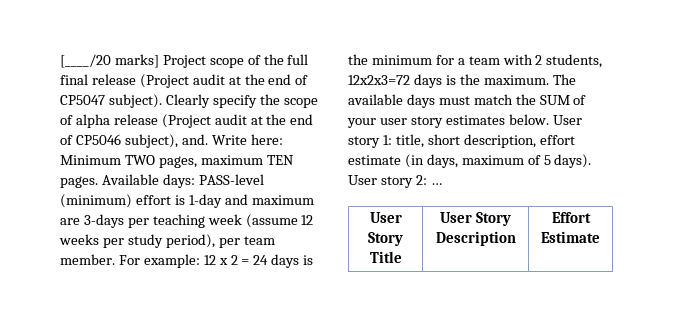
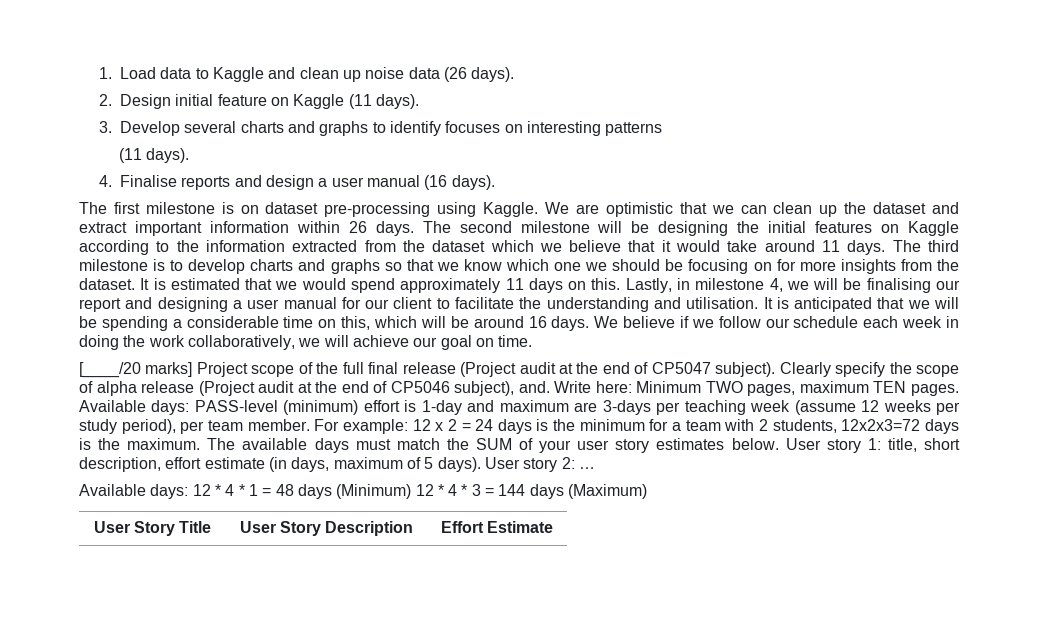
(60, 61) none -> [99,67,515,82] [99,94,419,109] [99,121,663,136] [119,148,190,163] [99,175,495,190] [79,202,960,217] [79,221,959,236] [79,240,959,255] [79,259,960,274] [79,278,961,293] [79,297,959,312] [79,316,960,331] [79,335,533,350] 1. Load data to Kaggle and clean up noise data (26 days). // 2. Design initial feature on Kaggle (11 days). // 3. Develop several charts and graphs to identify focuses on interesting patterns // (11 days). // 4. Finalise reports and design a user manual (16 days). // The first milestone is on dataset pre-processing using Kaggle. We are optimistic that we can clean up the dataset and extract important information within 26 days. The second milestone will be designing the initial features on Kaggle according to the information extracted from the dataset which we believe that it would take around 11 days. The third milestone is to develop charts and graphs so that we know which one we should be focusing on for more insights from the dataset. It is estimated that we would spend approximately 11 days on this. Lastly, in milestone 4, we will be finalising our report and designing a user manual for our client to facilitate the understanding and utilisation. It is anticipated that we will be spending a considerable time on this, which will be around 16 days. We believe if we follow our schedule each week in doing the work collaboratively, we will achieve our goal on time. //
(442, 184) none -> [79,484,648,499] // Available days: 12 * 4 * 1 = 48 days (Minimum) 12 * 4 * 3 = 144 days (Maximum)

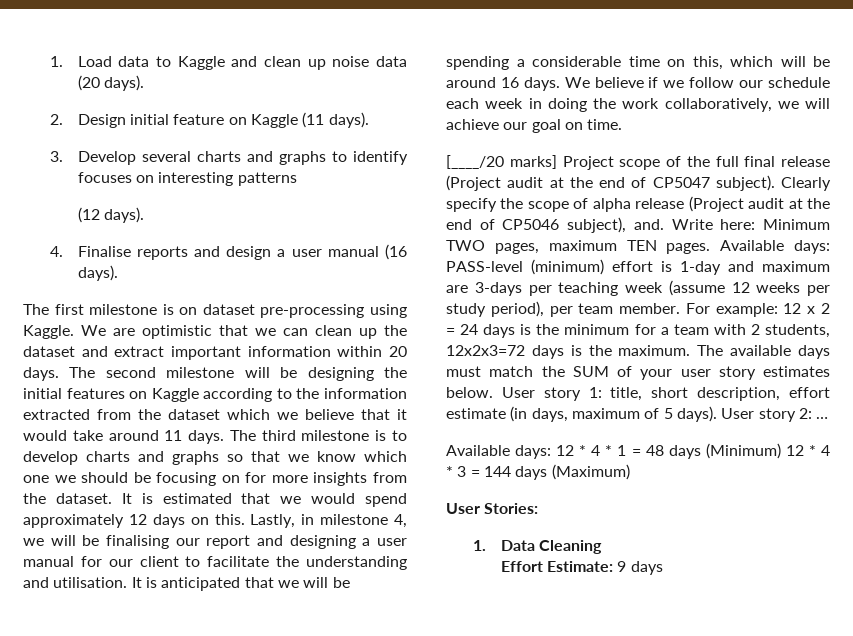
[443,67,467,82] (26 -> [77,75,100,91] (20
[119,148,143,163] (11 -> [77,207,100,223] (12
[348,221,367,233] 26 -> [389,346,408,357] 20
[505,278,524,290] 11 -> [128,514,147,525] 12
[93,521,212,536] [239,521,414,536] [440,521,554,533] // User Story Title | User Story Description | Effort Estimate -> [446,503,539,514] [473,540,603,554] [500,561,663,575] // User Stories: // 1. Data Cleaning // Effort Estimate: 9 days

